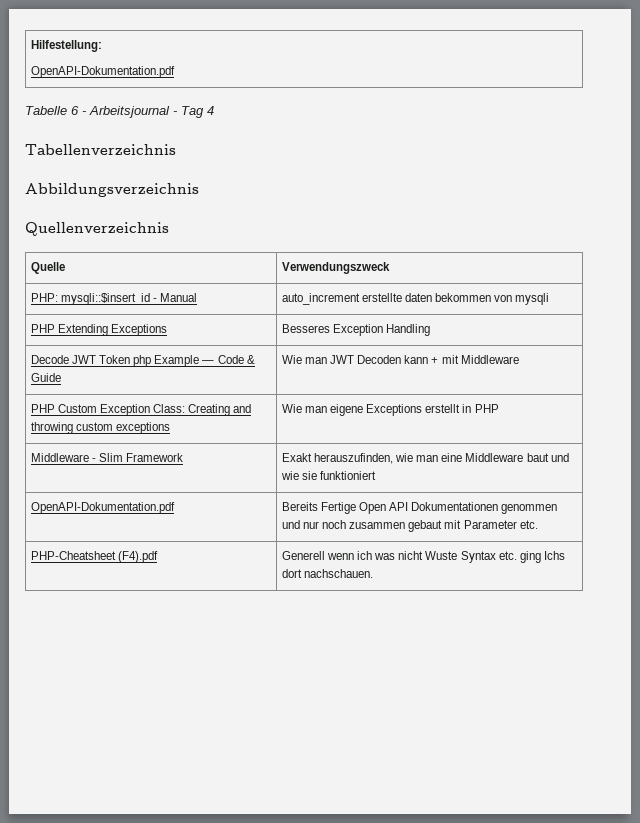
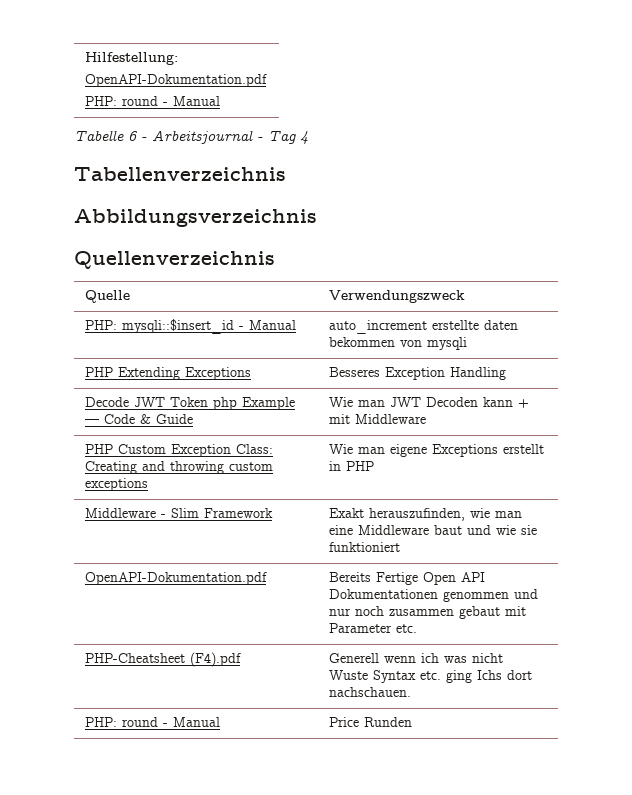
(175, 72) none -> [85,96,221,106] // PHP: round - Manual
(374, 573) none -> [85,717,221,727] [329,717,413,727] // PHP: round - Manual | Price Runden

